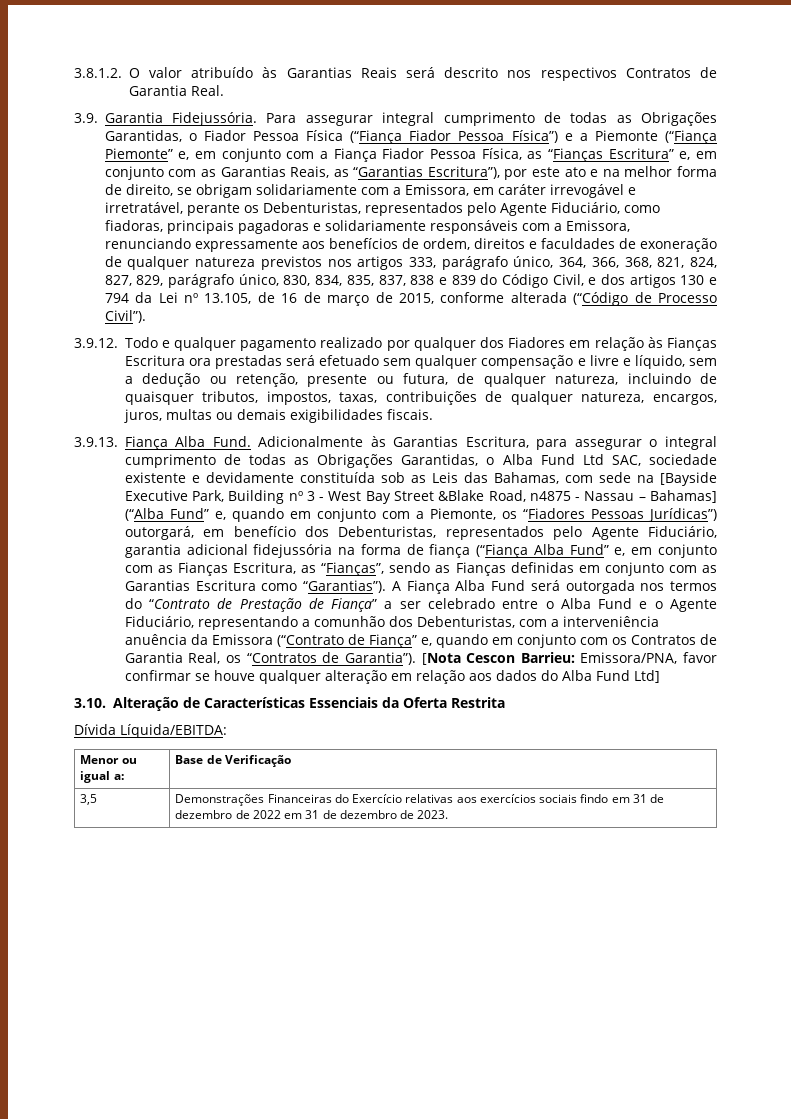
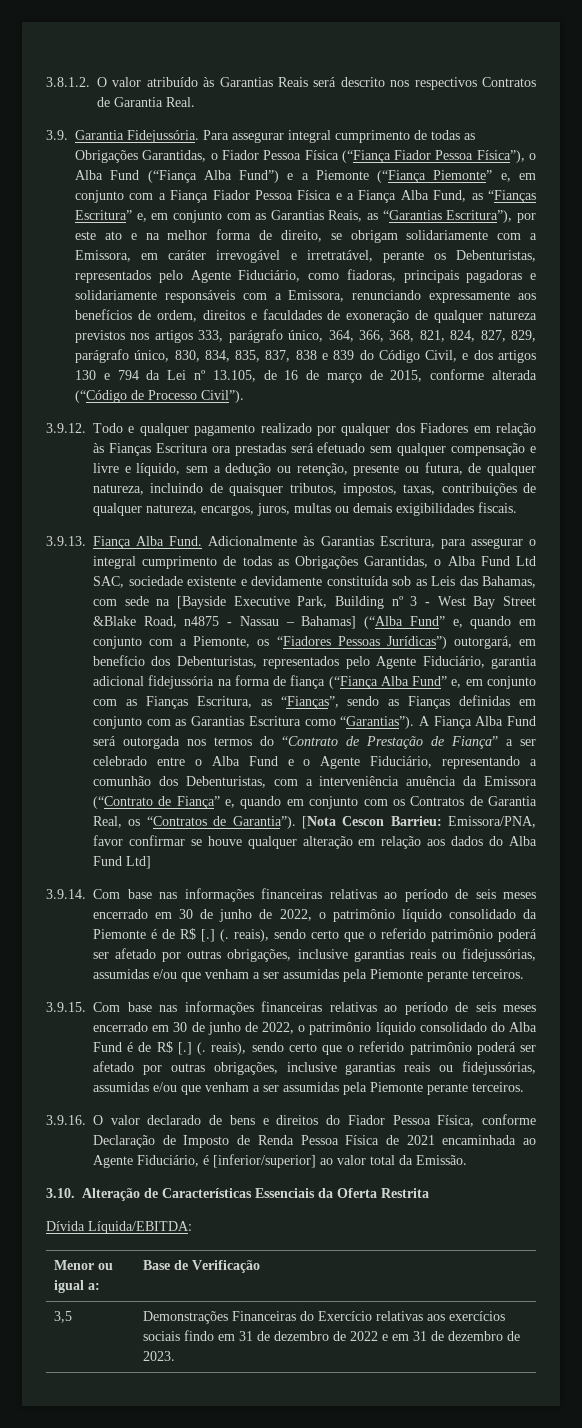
[511,130,558,143] Física”) -> [476,150,537,163] [75,170,280,183] Física”), o Alba Fund (“Fiança Alba Fund”)
[481,148,522,160] Física, -> [297,190,467,203] Física e a Fiança Alba Fund,
(660, 676) none -> [46,888,536,902] [93,909,537,922] [93,928,537,942] [93,948,536,962] [93,969,524,982] [46,1001,536,1015] [93,1022,537,1035] [93,1041,536,1055] [93,1061,536,1075] [93,1082,524,1095] [46,1114,536,1127] [93,1135,536,1148] [93,1154,467,1168] // 3.9.14. Com base nas informações financeiras relativas ao período de seis meses encerrado em 30 de junho de 2022, o patrimônio líquido consolidado da Piemonte é de R$ [.] (. reais), sendo certo que o referido patrimônio poderá ser afetado por outras obrigações, inclusive garantias reais ou fidejussórias, assumidas e/ou que venham a ser assumidas pela Piemonte perante terceiros. // 3.9.15. Com base nas informações financeiras relativas ao período de seis meses encerrado em 30 de junho de 2022, o patrimônio líquido consolidado do Alba Fund é de R$ [.] (. reais), sendo certo que o referido patrimônio poderá ser afetado por outras obrigações, inclusive garantias reais ou fidejussórias, assumidas e/ou que venham a ser assumidas pela Piemonte perante terceiros. // 3.9.16. O valor declarado de bens e direitos do Fiador Pessoa Física, conforme Declaração de Imposto de Renda Pessoa Física de 2021 encaminhada ao Agente Fiduciário, é [inferior/superior] ao valor total da Emissão.
(281, 814) none -> [382,1334,389,1341] e

